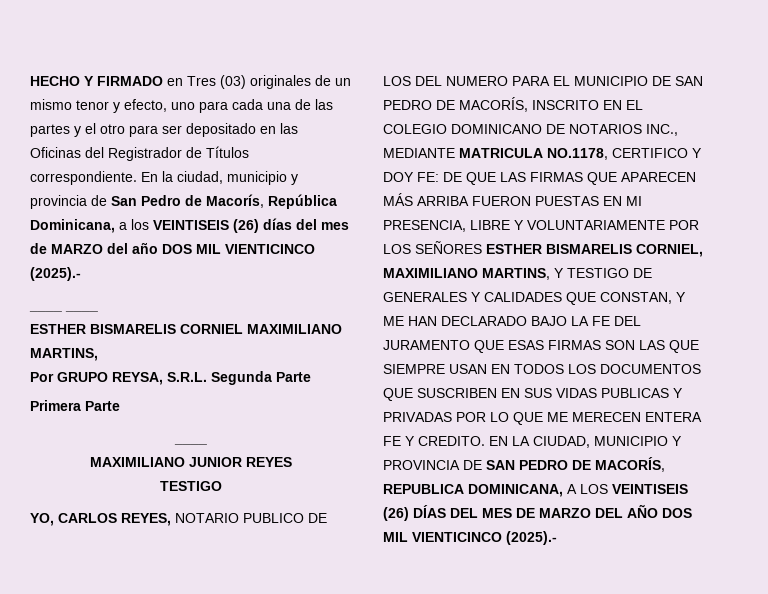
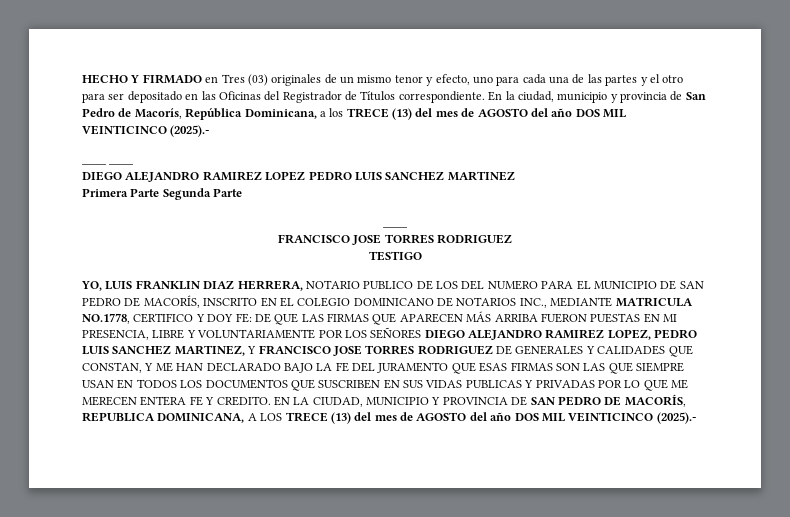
[153,218,349,233] [30,242,315,254] VEINTISEIS (26) días del mes de MARZO del año DOS MIL VIENTICINCO -> [346,108,626,120] [82,125,167,135] TRECE (13) del mes de AGOSTO del año DOS MIL VEINTICINCO
[30,324,342,334] [30,348,98,361] [30,371,311,385] ESTHER BISMARELIS CORNIEL MAXIMILIANO MARTINS, // Por GRUPO REYSA, S.R.L. Segunda Parte -> [82,171,515,182] DIEGO ALEJANDRO RAMIREZ LOPEZ PEDRO LUIS SANCHEZ MARTINEZ
[174,443,207,445] [90,457,292,467] [160,481,222,491] [30,513,171,526] // ____ // MAXIMILIANO JUNIOR REYES // TESTIGO // YO, CARLOS REYES, -> [162,188,243,200] [383,226,408,228] [277,234,513,245] [368,251,422,261] [81,280,303,291] Segunda Parte // ____ // FRANCISCO JOSE TORRES RODRIGUEZ // TESTIGO // YO, LUIS FRANKLIN DIAZ HERRERA,
[547,148,608,160] NO.1178, -> [82,313,130,324] NO.1778,
[486,244,703,257] [383,268,629,280] ESTHER BISMARELIS CORNIEL, MAXIMILIANO MARTINS, Y TESTIGO -> [424,329,698,340] [82,345,493,356] DIEGO ALEJANDRO RAMIREZ LOPEZ, PEDRO LUIS SANCHEZ MARTINEZ, Y FRANCISCO JOSE TORRES RODRIGUEZ
[612,484,688,494] [383,504,692,521] [383,532,502,542] VEINTISEIS (26) DÍAS DEL MES DE MARZO DEL AÑO DOS MIL VIENTICINCO -> [285,412,654,424] TRECE (13) del mes de AGOSTO del año DOS MIL VEINTICINCO

